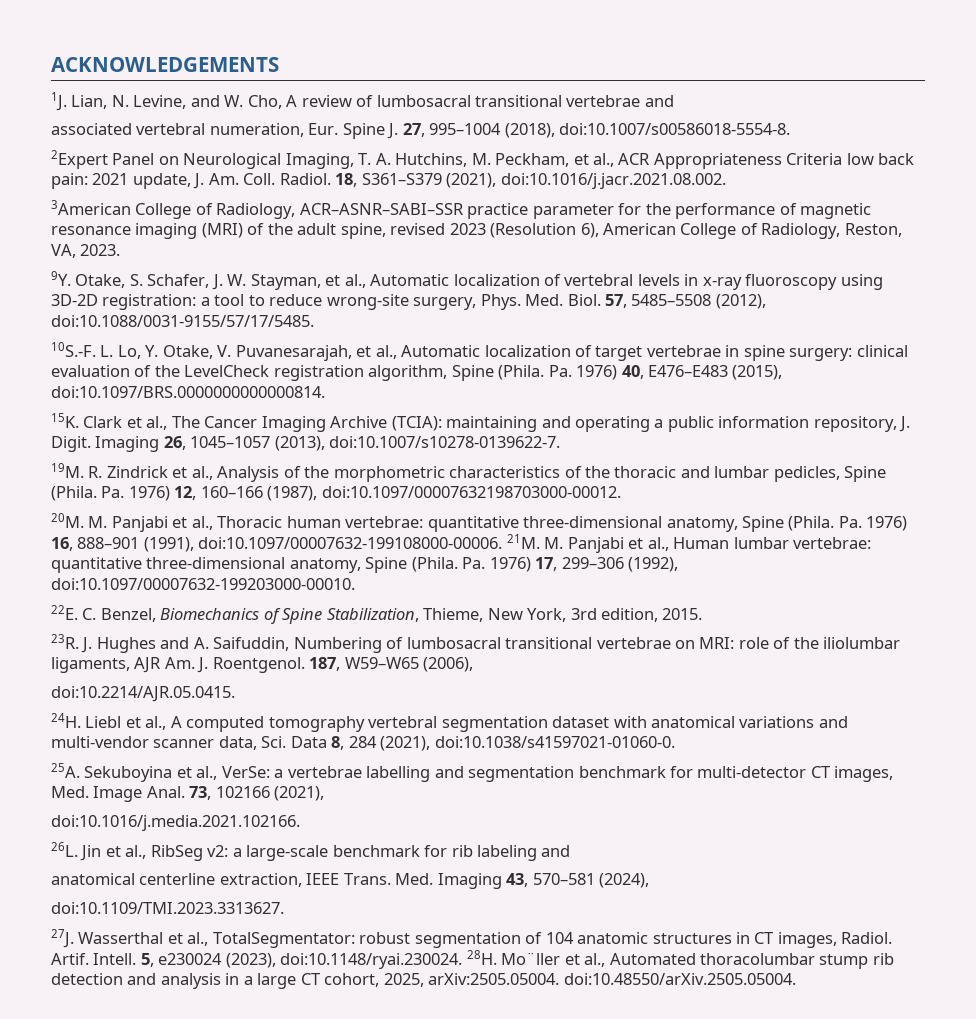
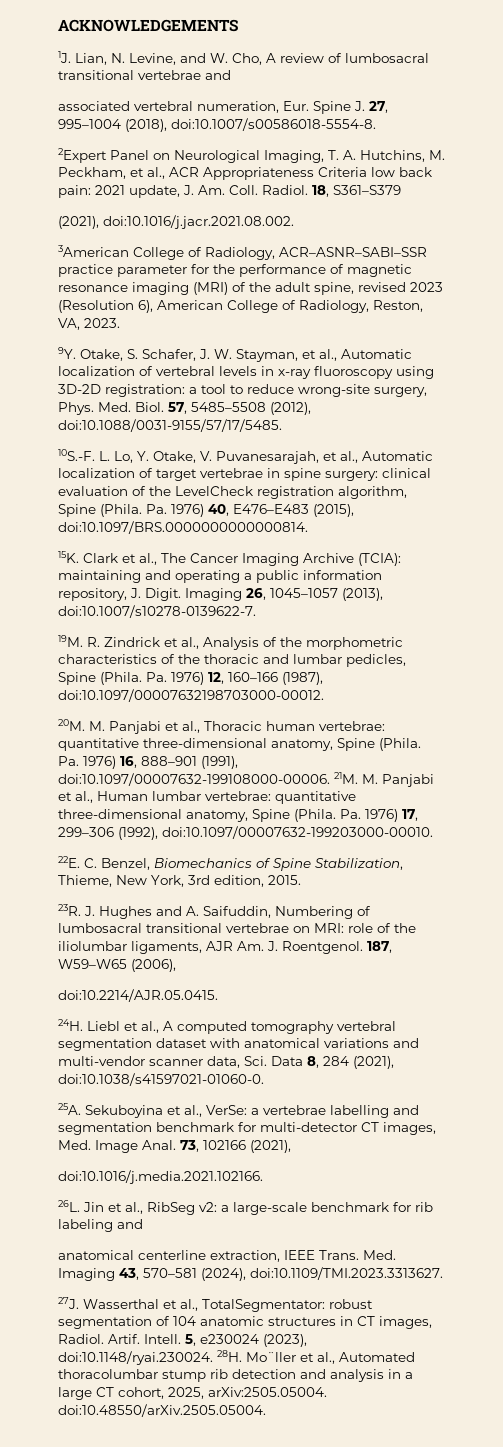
(442, 179) none -> (401, 190) //
(650, 880) // -> (246, 1274) none

